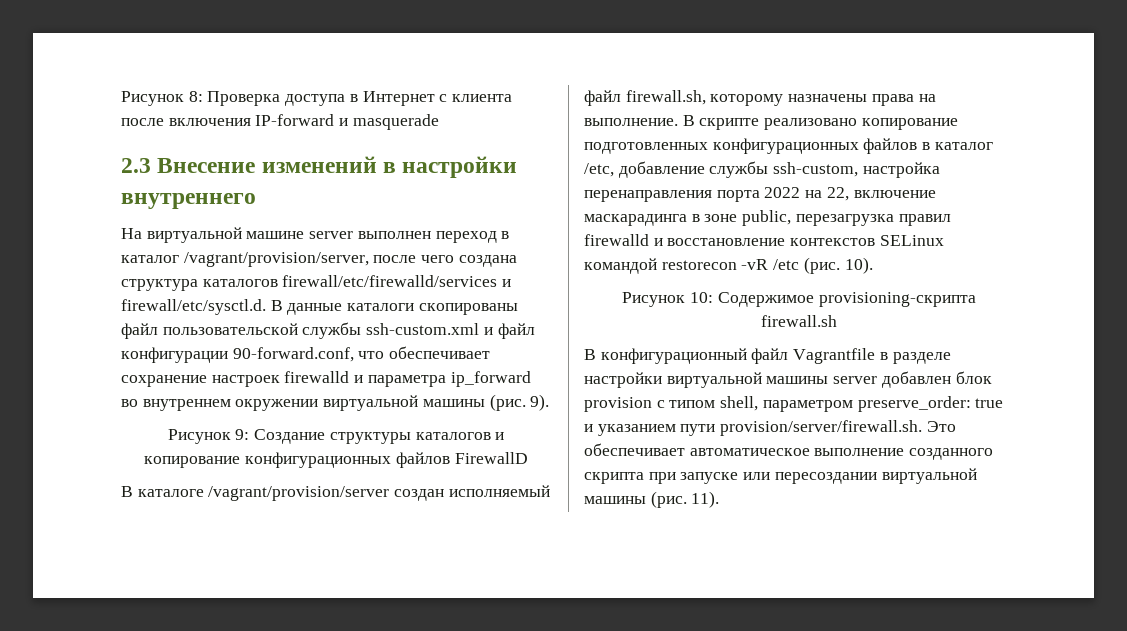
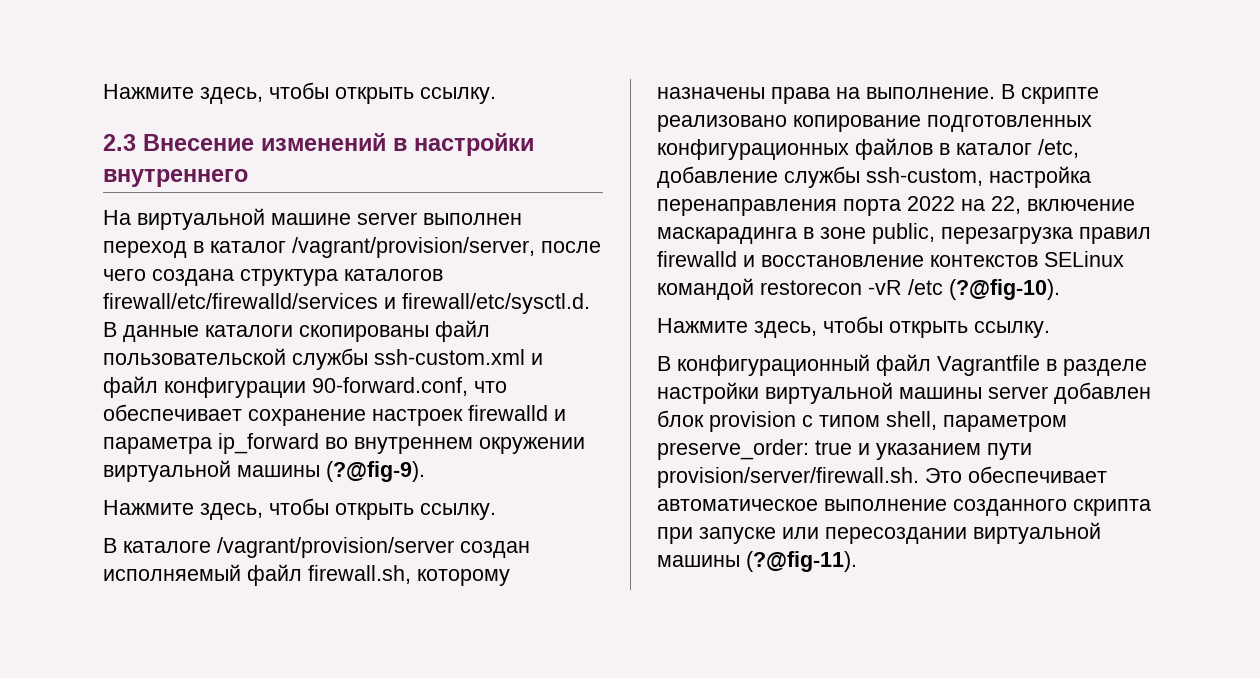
[121,91,513,106] [121,114,439,130] Рисунок 8: Проверка доступа в Интернет с клиента после включения IP-forward и masquerade -> [103,82,496,104] Нажмите здесь, чтобы открыть ссылку.
[489,394,550,411] [167,429,505,444] [144,452,528,468] (рис. 9). // Рисунок 9: Создание структуры каталогов и копирование конфигурационных файлов FirewallD -> [326,461,425,482] [103,498,496,520] (?@fig-9). // Нажмите здесь, чтобы открыть ссылку.
[803,257,873,274] [622,292,976,307] [761,315,837,327] (рис. 10). // Рисунок 10: Содержимое provisioning-скрипта firewall.sh -> [949,279,1060,300] [657,316,1050,338] (?@fig-10). // Нажмите здесь, чтобы открыть ссылку.
[650,491,720,508] (рис. 11). -> [746,551,857,572] (?@fig-11).

